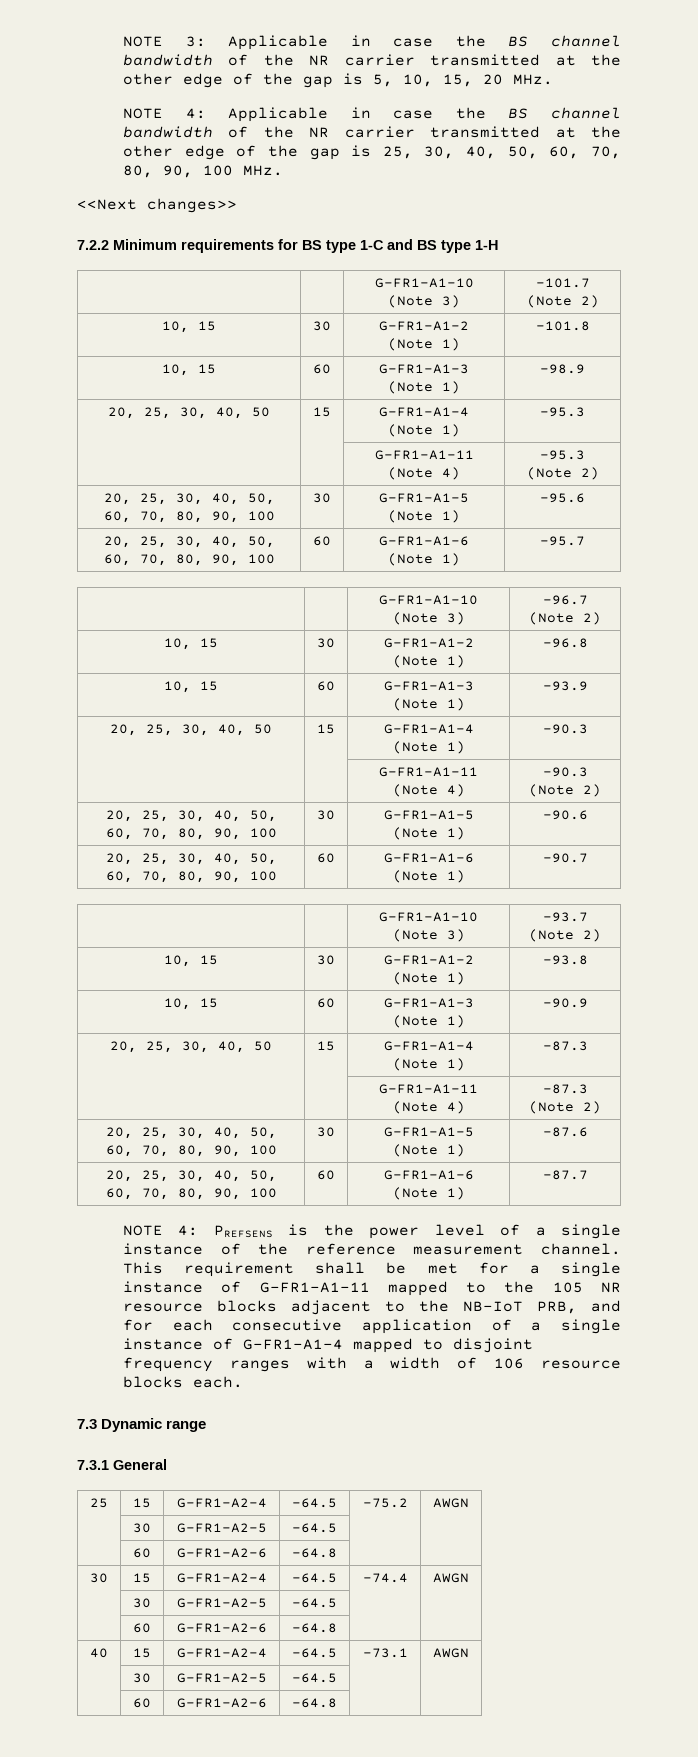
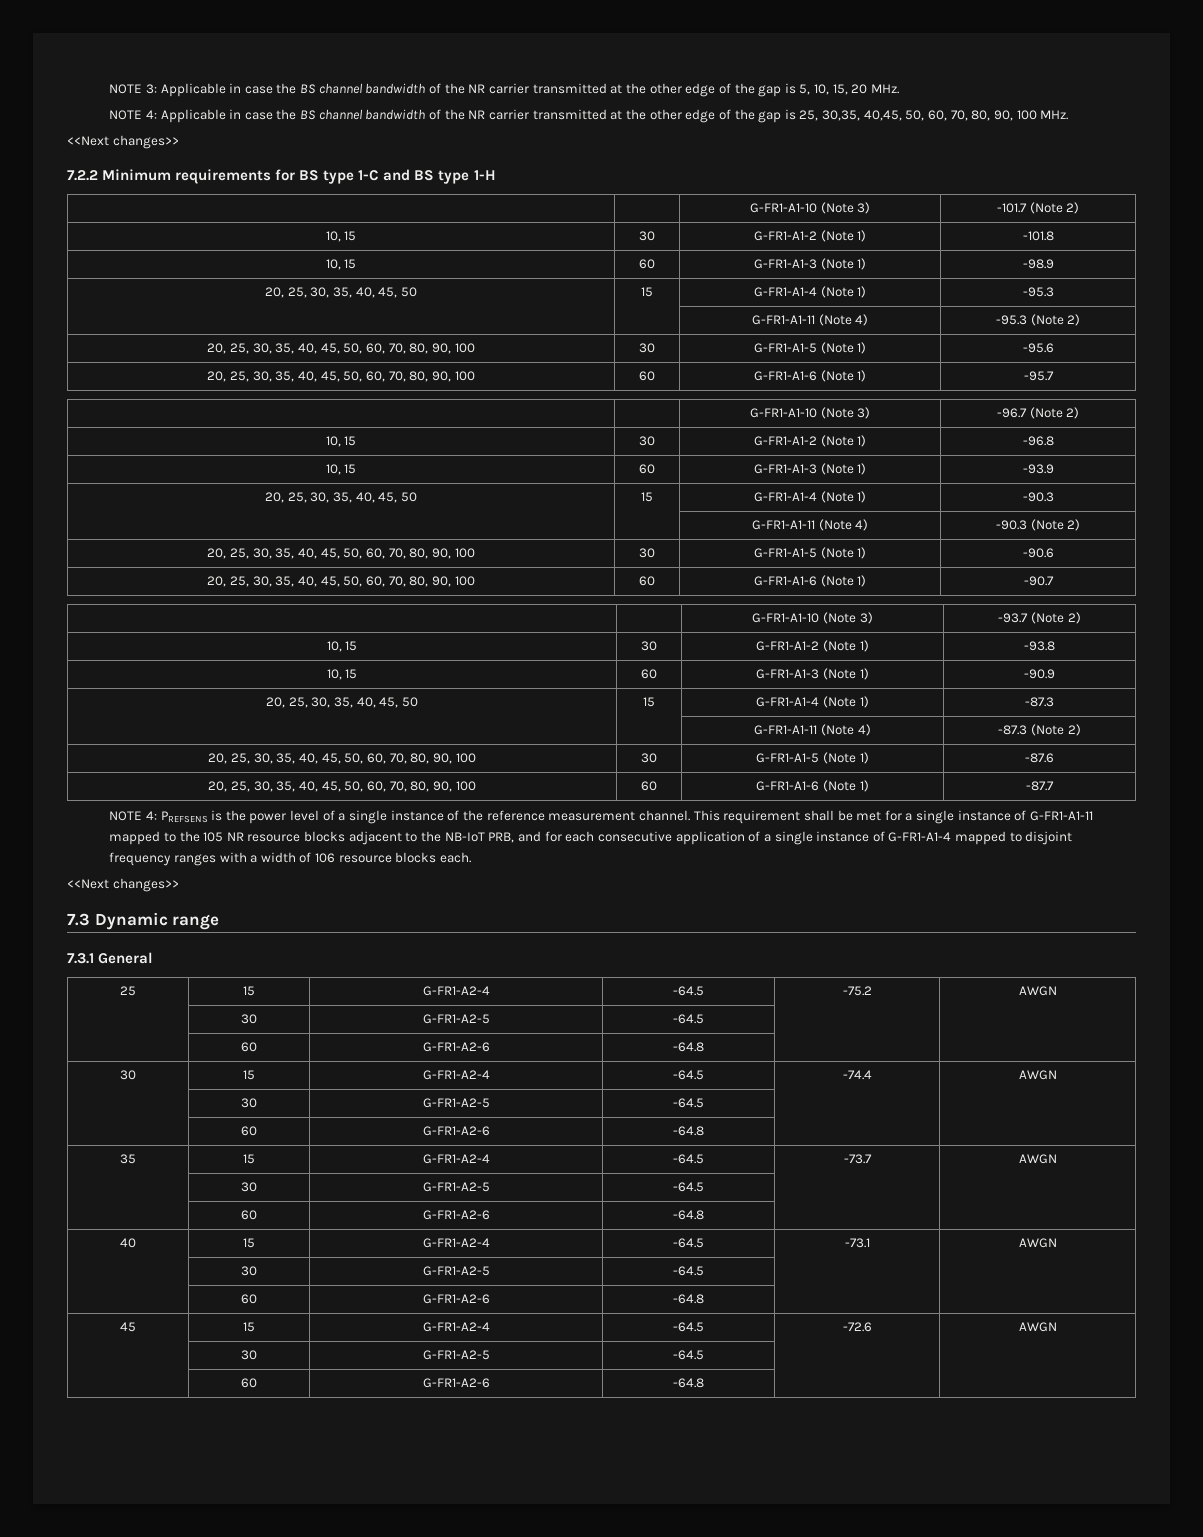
[424,146,497,159] 30, 40, -> [822,110,902,121] 30,35, 40,45,
[216,407,243,419] 40, -> [333,287,398,298] 35, 40, 45,
[211,493,239,505] 40, -> [275,343,340,354] 35, 40, 45,
[211,536,239,548] 40, -> [275,371,340,382] 35, 40, 45,
[218,724,245,736] 40, -> [333,492,398,503] 35, 40, 45,
[213,810,241,822] 40, -> [275,548,340,559] 35, 40, 45,
[213,853,241,865] 40, -> [275,576,340,587] 35, 40, 45,
[218,1041,245,1053] 40, -> [334,697,399,708] 35, 40, 45,
[213,1127,241,1139] 40, -> [276,753,341,764] 35, 40, 45,
[213,1170,241,1182] 40, -> [276,781,341,792] 35, 40, 45,
(243, 1382) none -> [67,878,179,892] // <<Next changes>>
(337, 1628) none -> [120,1154,136,1164] [243,1154,255,1164] [422,1154,490,1164] [673,1154,704,1164] [843,1154,872,1164] [1018,1154,1057,1164] [241,1182,257,1192] [422,1182,490,1192] [673,1182,704,1192] [241,1210,257,1220] [422,1210,490,1220] [673,1210,704,1220] // 35 | 15 | G-FR1-A2-4 | -64.5 | -73.7 | AWGN // | 30 | G-FR1-A2-5 | -64.5 | | // | 60 | G-FR1-A2-6 | -64.8 | |
(337, 1703) none -> [120,1322,136,1332] [243,1322,255,1332] [422,1322,490,1332] [673,1322,704,1332] [842,1322,872,1332] [1018,1322,1057,1332] [241,1350,257,1360] [422,1350,490,1360] [673,1350,704,1360] [241,1378,257,1388] [422,1378,490,1388] [673,1378,704,1388] // 45 | 15 | G-FR1-A2-4 | -64.5 | -72.6 | AWGN // | 30 | G-FR1-A2-5 | -64.5 | | // | 60 | G-FR1-A2-6 | -64.8 | |

